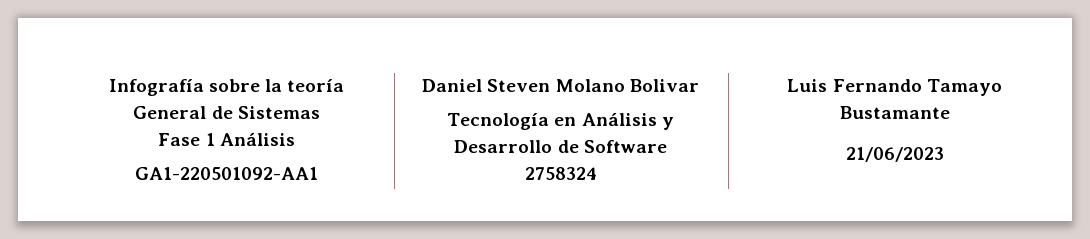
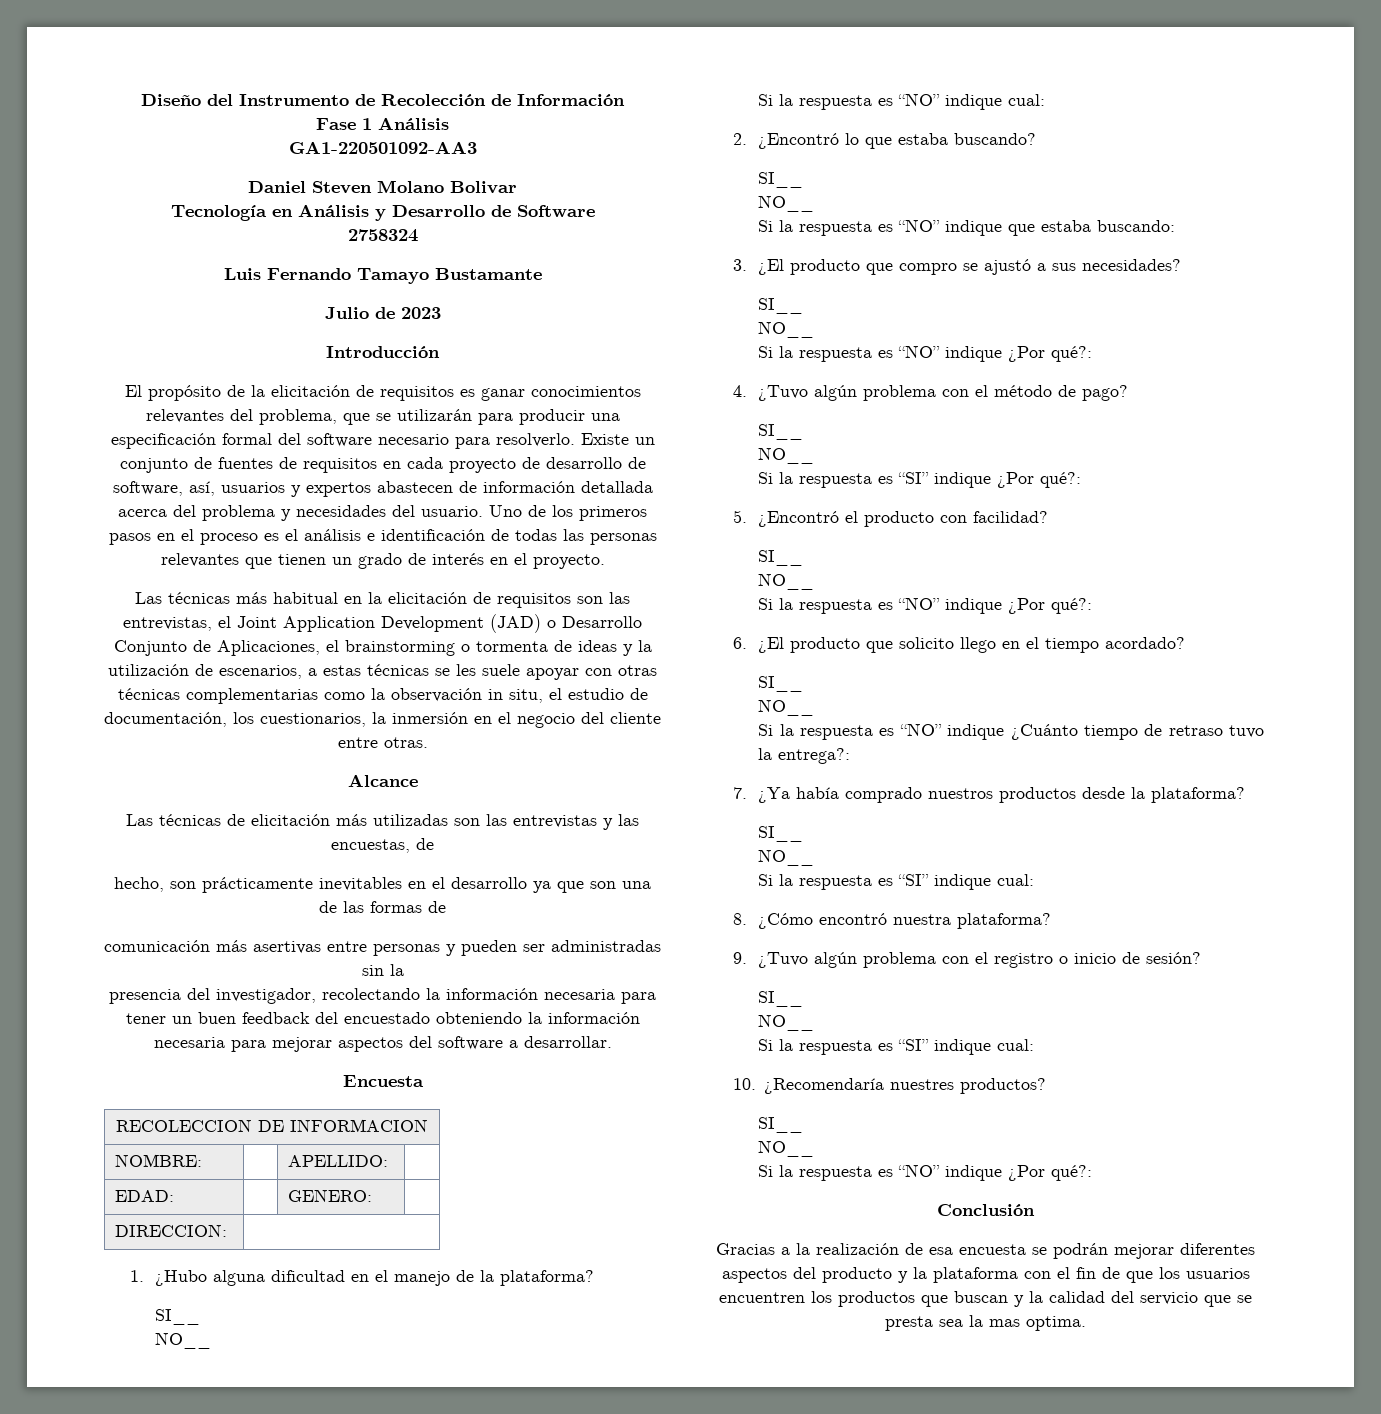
[108,79,345,96] [133,106,320,119] Infografía sobre la teoría General de Sistemas -> [141,94,625,106] Diseño del Instrumento de Recolección de Información
[135,167,318,180] GA1-220501092-AA1 -> [288,141,477,154] GA1-220501092-AA3
[845,147,944,162] 21/06/2023 -> [324,307,441,319] [326,346,440,358] [124,385,641,401] [145,409,620,425] [110,433,655,449] [119,457,646,473] [112,481,653,497] [118,505,647,521] [108,529,657,545] [160,553,605,569] [135,592,630,608] [123,614,642,633] [113,640,652,656] [108,664,657,680] [117,688,648,704] [104,712,661,728] [337,737,428,748] [347,774,418,787] [126,814,639,830] [331,838,434,853] [114,877,651,893] [319,901,446,913] [104,940,661,956] [361,964,404,976] [109,988,656,1004] [125,1012,640,1024] [153,1036,612,1052] [342,1075,424,1087] [115,1119,428,1132] [115,1154,203,1167] [288,1155,389,1167] [115,1190,175,1202] [288,1189,373,1202] [115,1224,228,1237] [129,1270,595,1286] [155,1309,201,1325] [155,1332,212,1349] [758,93,1046,110] [732,133,1037,149] [758,172,804,188] [758,195,815,212] [758,219,1176,236] [732,259,1182,275] [758,298,804,314] [758,321,815,338] [758,345,1093,362] [732,385,1129,401] [758,424,804,440] [758,447,815,464] [758,472,1082,488] [732,510,1049,527] [758,550,804,566] [758,573,815,590] [758,597,1093,614] [732,637,1186,653] [758,676,804,692] [758,699,815,716] [758,723,1264,740] [758,748,851,764] [732,787,1246,803] [758,826,804,842] [758,849,815,866] [758,874,1035,890] [732,913,1052,929] [732,952,1202,968] [758,991,804,1007] [758,1014,815,1031] [758,1039,1035,1055] [732,1078,1047,1094] [758,1117,804,1133] [758,1140,815,1157] [758,1164,1093,1181] [937,1204,1035,1216] [716,1243,1255,1259] [721,1267,1250,1283] [719,1291,1252,1307] [885,1315,1086,1331] Julio de 2023 // Introducción // El propósito de la elicitación de requisitos es ganar conocimientos relevantes del problema, que se utilizarán para producir una especificación formal del software necesario para resolverlo. Existe un conjunto de fuentes de requisitos en cada proyecto de desarrollo de software, así, usuarios y expertos abastecen de información detallada acerca del problema y necesidades del usuario. Uno de los primeros pasos en el proceso es el análisis e identificación de todas las personas relevantes que tienen un grado de interés en el proyecto. // Las técnicas más habitual en la elicitación de requisitos son las entrevistas, el Joint Application Development (JAD) o Desarrollo Conjunto de Aplicaciones, el brainstorming o tormenta de ideas y la utilización de escenarios, a estas técnicas se les suele apoyar con otras técnicas complementarias como la observación in situ, el estudio de documentación, los cuestionarios, la inmersión en el negocio del cliente entre otras. // Alcance // Las técnicas de elicitación más utilizadas son las entrevistas y las encuestas, de // hecho, son prácticamente inevitables en el desarrollo ya que son una de las formas de // comunicación más asertivas entre personas y pueden ser administradas sin la // presencia del investigador, recolectando la información necesaria para tener un buen feedback del encuestado obteniendo la información necesaria para mejorar aspectos del software a desarrollar. // Encuesta // RECOLECCION DE INFORMACION // NOMBRE: | | APELLIDO: | // EDAD: | | GENERO: | // DIRECCION: | // 1. ¿Hubo alguna dificultad en el manejo de la plataforma? // SI__ // NO__ // Si la respuesta es “NO” indique cual: // 2. ¿Encontró lo que estaba buscando? // SI__ // NO__ // Si la respuesta es “NO” indique que estaba buscando: // 3. ¿El producto que compro se ajustó a sus necesidades? // SI__ // NO__ // Si la respuesta es “NO” indique ¿Por qué?: // 4. ¿Tuvo algún problema con el método de pago? // SI__ // NO__ // Si la respuesta es “SI” indique ¿Por qué?: // 5. ¿Encontró el producto con facilidad? // SI__ // NO__ // Si la respuesta es “NO” indique ¿Por qué?: // 6. ¿El producto que solicito llego en el tiempo acordado? // SI__ // NO__ // Si la respuesta es “NO” indique ¿Cuánto tiempo de retraso tuvo la entrega?: // 7. ¿Ya había comprado nuestros productos desde la plataforma? // SI__ // NO__ // Si la respuesta es “SI” indique cual: // 8. ¿Cómo encontró nuestra plataforma? // 9. ¿Tuvo algún problema con el registro o inicio de sesión? // SI__ // NO__ // Si la respuesta es “SI” indique cual: // 10. ¿Recomendaría nuestres productos? // SI__ // NO__ // Si la respuesta es “NO” indique ¿Por qué?: // Conclusión // Gracias a la realización de esa encuesta se podrán mejorar diferentes aspectos del producto y la plataforma con el fin de que los usuarios encuentren los productos que buscan y la calidad del servicio que se presta sea la mas optima.

